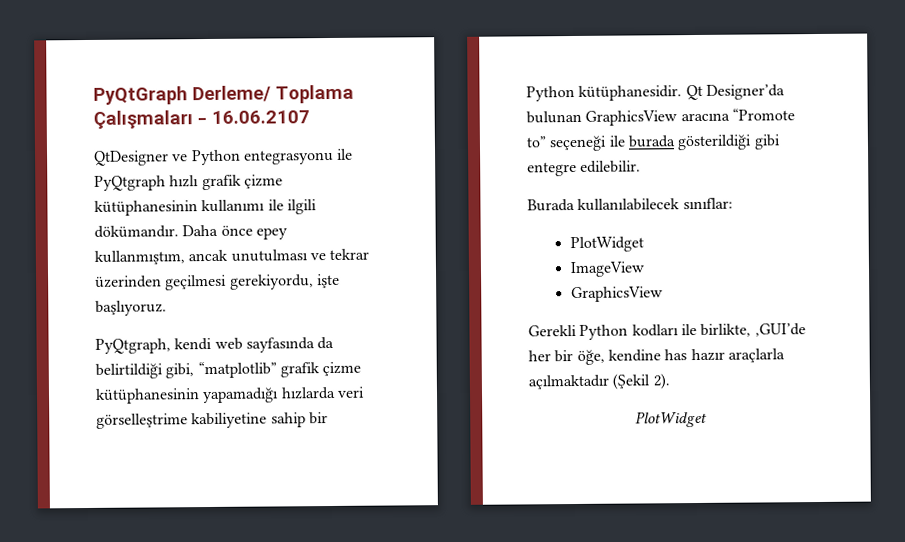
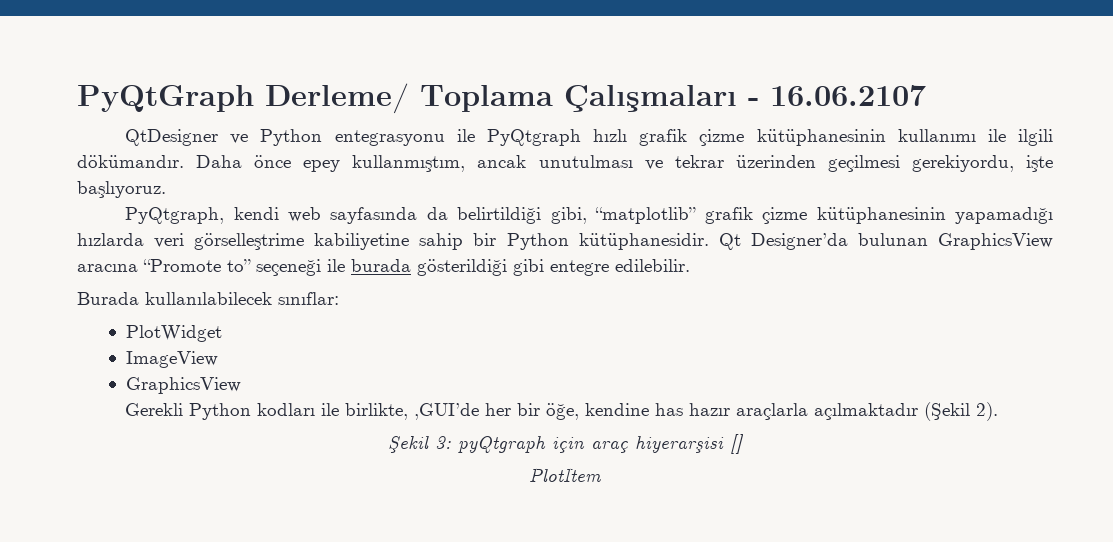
[635,410,707,428] PlotWidget -> [388,434,744,454] [529,468,601,482] Şekil 3: pyQtgraph için araç hiyerarşisi [] // PlotItem

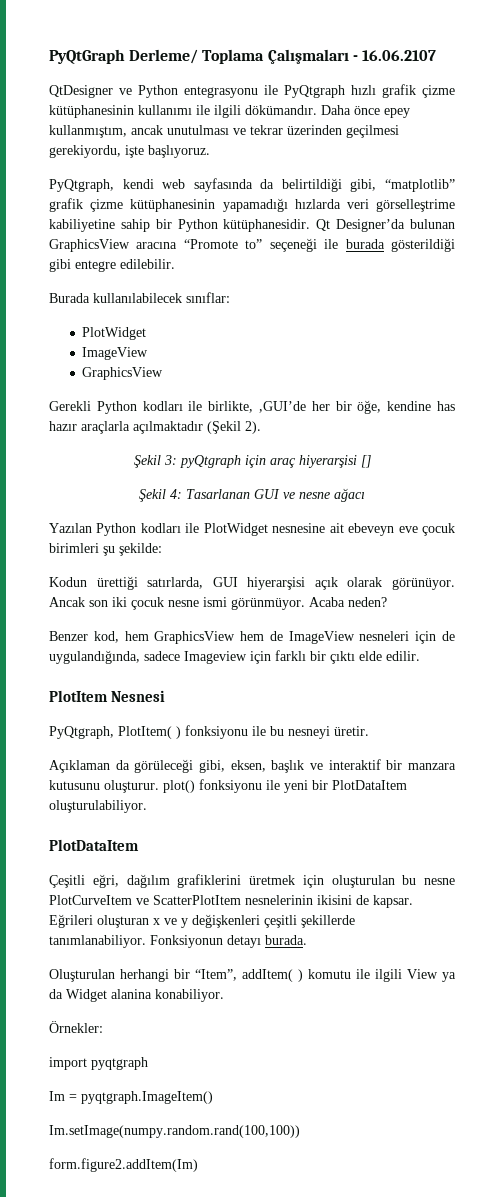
[529,468,601,482] PlotItem -> [139,488,365,502] [49,523,456,536] [49,543,162,556] [49,576,455,590] [49,597,387,610] [49,631,455,644] [49,650,420,664] [49,690,166,702] [49,725,369,739] [49,759,457,773] [49,779,407,793] [49,800,147,813] [49,839,139,851] [49,874,455,888] [49,895,413,908] [49,914,355,928] [49,935,307,948] [49,969,456,982] [49,989,224,1002] [49,1021,103,1033] [49,1057,148,1070] [49,1091,213,1104] [49,1125,300,1138] [49,1158,198,1172] Şekil 4: Tasarlanan GUI ve nesne ağacı // Yazılan Python kodları ile PlotWidget nesnesine ait ebeveyn eve çocuk birimleri şu şekilde: // Kodun ürettiği satırlarda, GUI hiyerarşisi açık olarak görünüyor. Ancak son iki çocuk nesne ismi görünmüyor. Acaba neden? // Benzer kod, hem GraphicsView hem de ImageView nesneleri için de uygulandığında, sadece Imageview için farklı bir çıktı elde edilir. // PlotItem Nesnesi // PyQtgraph, PlotItem( ) fonksiyonu ile bu nesneyi üretir. // Açıklaman da görüleceği gibi, eksen, başlık ve interaktif bir manzara kutusunu oluşturur. plot() fonksiyonu ile yeni bir PlotDataItem oluşturulabiliyor. // PlotDataItem // Çeşitli eğri, dağılım grafiklerini üretmek için oluşturulan bu nesne PlotCurveItem ve ScatterPlotItem nesnelerinin ikisini de kapsar. Eğrileri oluşturan x ve y değişkenleri çeşitli şekillerde tanımlanabiliyor. Fonksiyonun detayı burada. // Oluşturulan herhangi bir “Item”, addItem( ) komutu ile ilgili View ya da Widget alanina konabiliyor. // Örnekler: // import pyqtgraph // Im = pyqtgraph.ImageItem() // Im.setImage(numpy.random.rand(100,100)) // form.figure2.addItem(Im)

